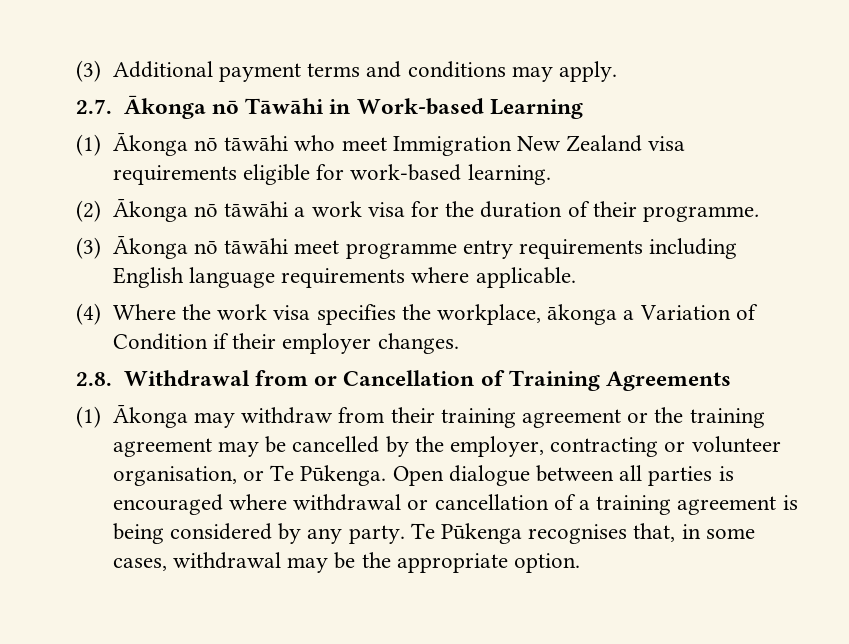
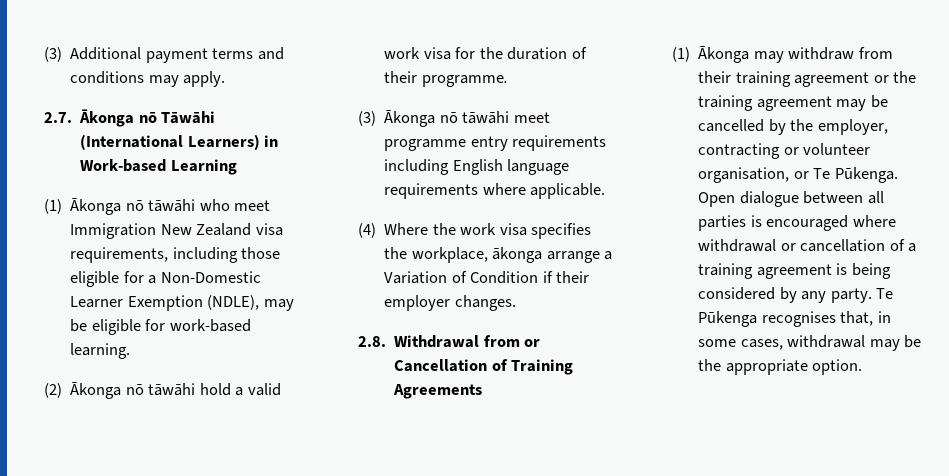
(325, 106) none -> [80,134,260,150] (International Learners)
[112,165,237,185] requirements -> [70,247,281,263] [70,271,261,287] [70,295,294,311] [70,319,88,332] requirements, including those eligible for a Non-Domestic Learner Exemption (NDLE), may be
[294,207,306,217] a -> [199,383,281,396] hold a valid
(618, 314) none -> [546,251,600,263] arrange

